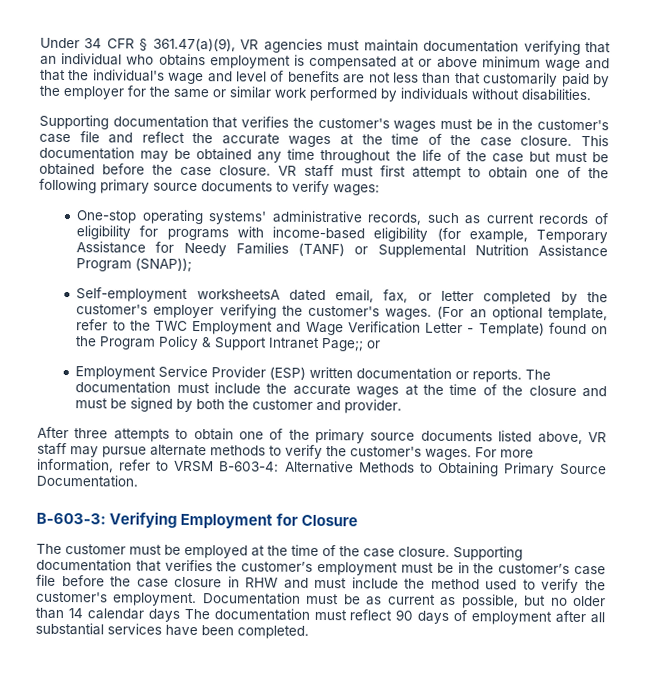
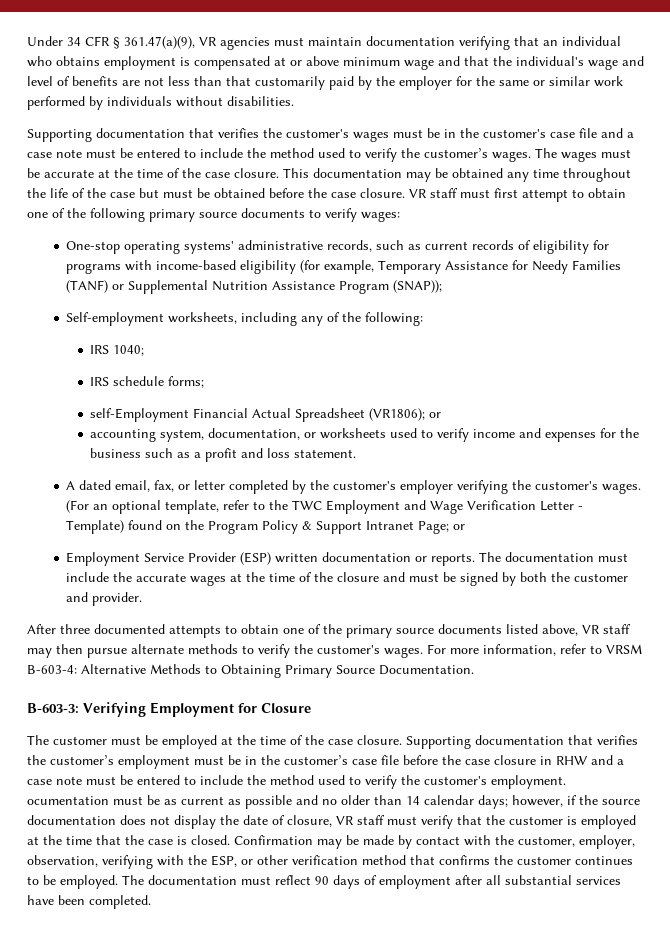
[141,131,332,148] reflect the accurate wages -> [627,132,634,138] [27,148,631,162] [27,168,94,178] a case note must be entered to include the method used to verify the customer’s wages. The wages must be accurate
[196,289,280,300] worksheetsA -> [168,312,424,326] [90,345,145,356] [90,376,205,388] [90,408,442,422] [90,428,640,442] [90,448,357,462] [66,481,76,490] worksheets, including any of the following: // IRS 1040; // IRS schedule forms; // self-Employment Financial Actual Spreadsheet (VR1806); or // accounting system, documentation, or worksheets used to verify income and expenses for the business such as a profit and loss statement. // A
[321,337,365,352] Page;; -> [418,521,450,534] Page;
(109, 433) none -> [94,624,165,634] documented
(99, 452) none -> [56,644,83,654] then
[314,577,348,589] must -> [617,759,624,765] [27,775,196,785] a case note must be entered to
[201,592,301,605] Documentation -> [27,796,109,805] ocumentation
[460,594,547,609] possible, but -> [245,795,318,809] possible and
[147,608,180,622] days -> [478,795,640,809] [27,815,636,829] [27,835,635,849] [27,855,633,869] [27,875,118,889] days; however, if the source documentation does not display the date of closure, VR staff must verify that the customer is employed at the time that the case is closed. Confirmation may be made by contact with the customer, employer, observation, verifying with the ESP, or other verification method that confirms the customer continues to be employed.

